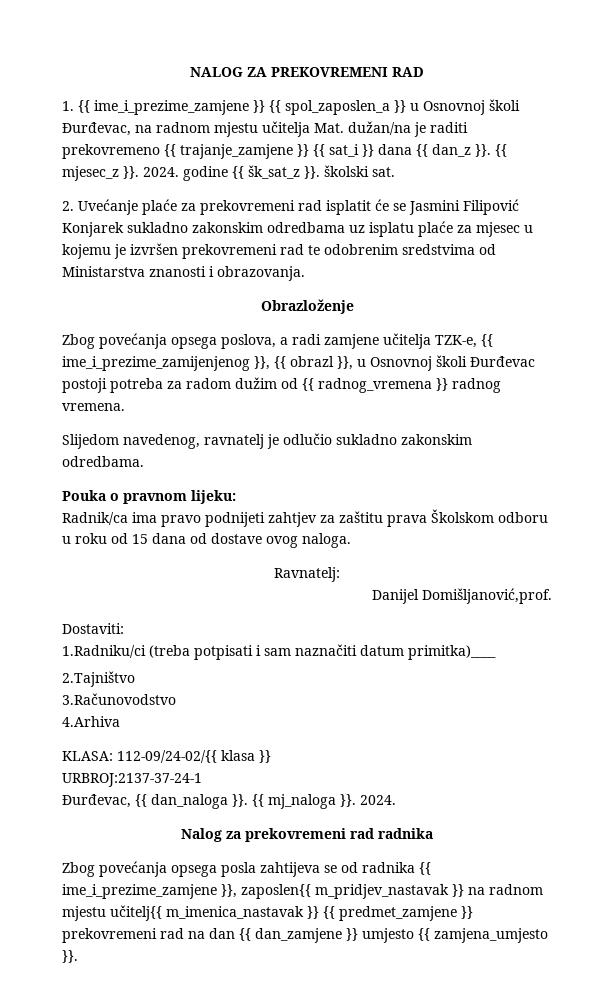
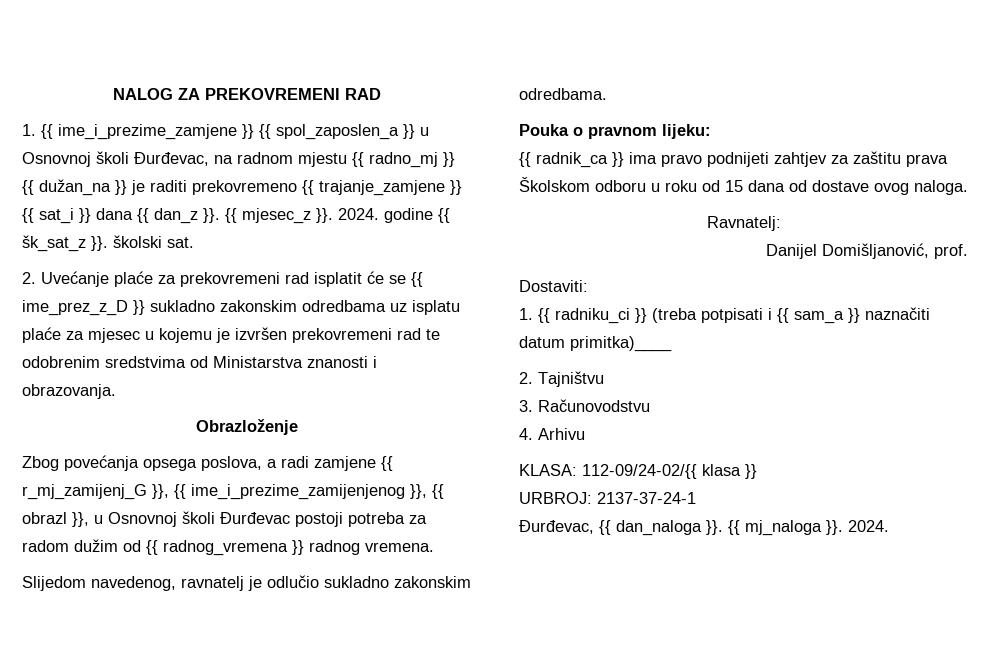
[262,121,411,137] učitelja Mat. dužan/na -> [352,152,455,168] [22,179,127,196] {{ radno_mj }} {{ dužan_na }}
[409,199,519,215] [62,222,124,237] Jasmini Filipović Konjarek -> [411,272,423,287] [22,300,145,316] {{ ime_prez_z_D }}
[383,333,477,349] učitelja TZK-e, -> [381,456,393,471] [22,484,169,500] {{ r_mj_zamijenj_G }},
[62,512,128,525] Radnik/ca -> [519,152,624,168] {{ radnik_ca }}
[422,588,552,604] Domišljanović,prof. -> [822,243,968,259] Domišljanović, prof.
[62,644,496,660] [62,671,135,687] [62,693,176,705] [62,716,120,727] 1.Radniku/ci (treba potpisati i sam naznačiti datum primitka)____ // 2.Tajništvo // 3.Računovodstvo // 4.Arhiva -> [519,307,930,324] [519,336,672,352] [519,371,604,387] [519,399,650,412] [519,428,585,440] 1. {{ radniku_ci }} (treba potpisati i {{ sam_a }} naznačiti datum primitka)____ // 2. Tajništvu // 3. Računovodstvu // 4. Arhivu
[62,773,202,787] URBROJ:2137-37-24-1 -> [519,492,696,504] URBROJ: 2137-37-24-1
[181,828,433,842] [62,861,431,877] [62,884,543,899] [62,905,473,921] [62,928,548,943] [62,950,78,963] // Nalog za prekovremeni rad radnika // Zbog povećanja opsega posla zahtijeva se od radnika {{ ime_i_prezime_zamjene }}, zaposlen{{ m_pridjev_nastavak }} na radnom mjestu učitelj{{ m_imenica_nastavak }} {{ predmet_zamjene }} prekovremeni rad na dan {{ dan_zamjene }} umjesto {{ zamjena_umjesto }}. -> (889, 526) none

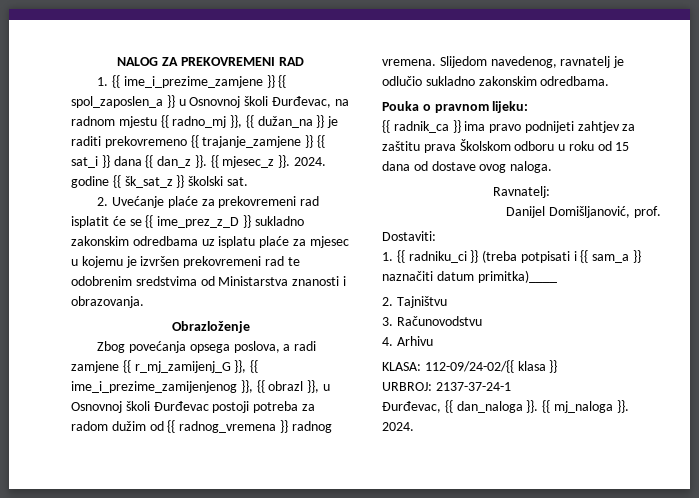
[443,152,455,167] }} -> [230,115,243,128] }},
[91,236,108,251] }}. -> [176,175,185,188] }}
(434, 547) // -> (436, 62) none

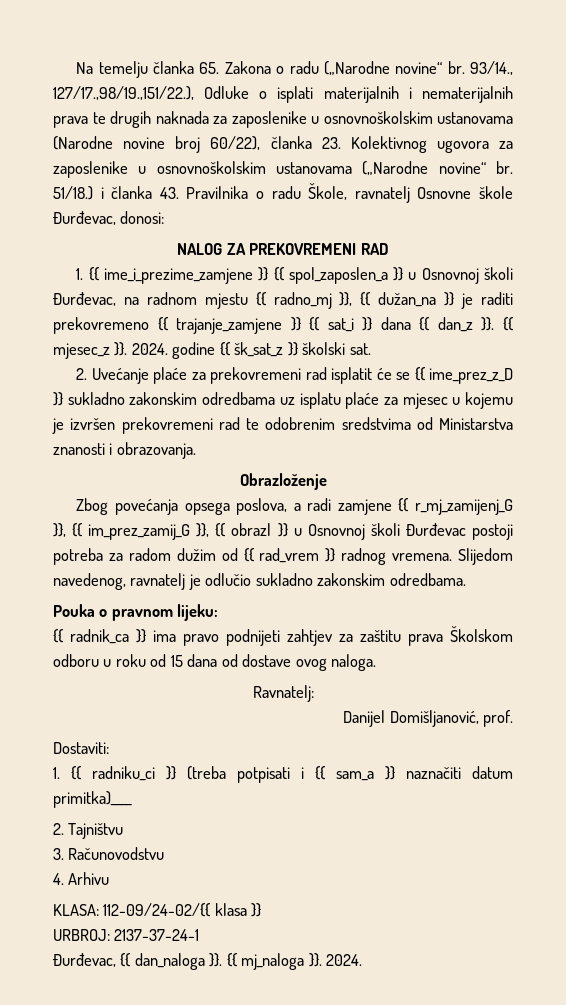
(117, 61) none -> [76,61,513,78] [53,86,513,103] [53,111,513,128] [53,136,513,153] [53,161,514,178] [53,183,513,203] [52,211,165,225] Na temelju članka 65. Zakona o radu („Narodne novine“ br. 93/14., 127/17.,98/19.,151/22.), Odluke o isplati materijalnih i nematerijalnih prava te drugih naknada za zaposlenike u osnovnoškolskim ustanovama (Narodne novine broj 60/22), članka 23. Kolektivnog ugovora za zaposlenike u osnovnoškolskim ustanovama („Narodne novine“ br. 51/18.) i članka 43. Pravilnika o radu Škole, ravnatelj Osnovne škole Đurđevac, donosi: //
[71,381,237,393] ime_i_prezime_zamijenjenog -> [88,524,191,540] im_prez_zamij_G
[307,380,320,393] }}, -> [277,523,288,537] }}
[179,421,277,433] radnog_vremena -> [259,548,320,563] rad_vrem

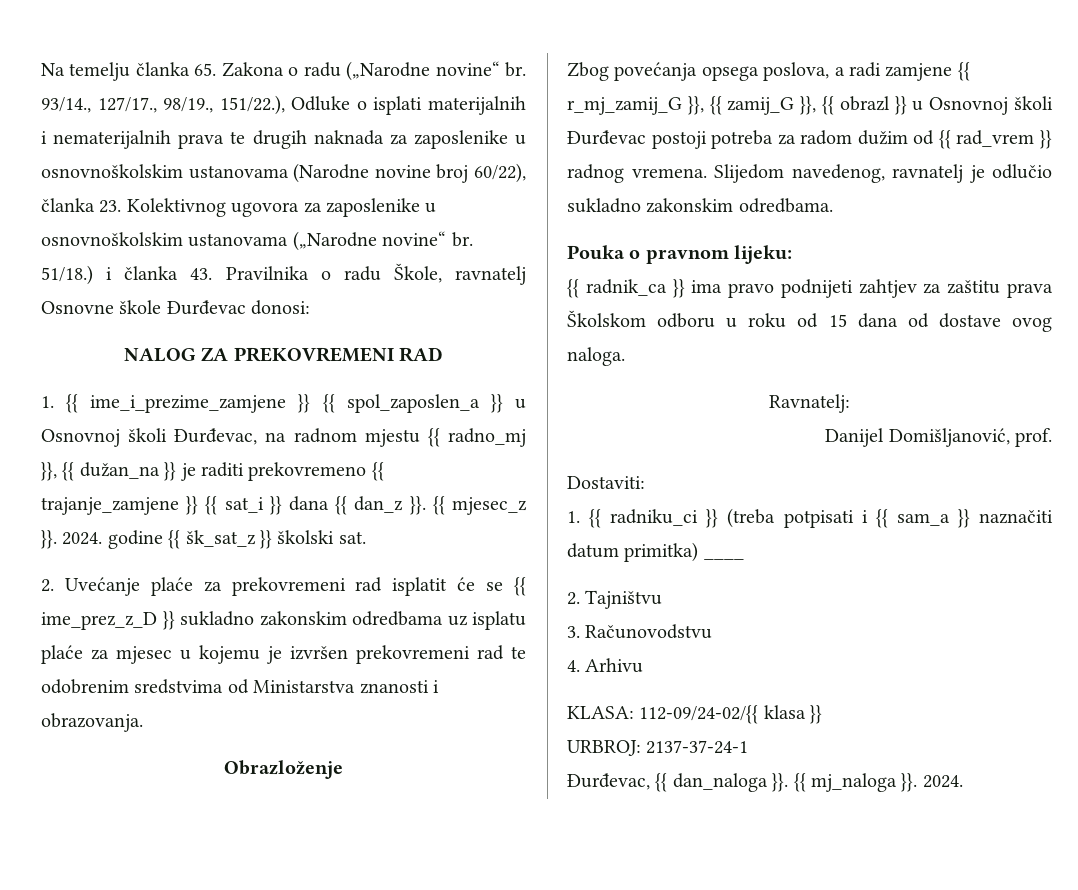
[53,86,194,100] 127/17.,98/19.,151/22.), -> [97,95,285,115] 127/17., 98/19., 151/22.),
[52,211,116,225] Đurđevac, -> [166,300,246,315] Đurđevac
[414,499,513,515] [53,523,191,540] r_mj_zamijenj_G }}, {{ im_prez_zamij_G -> [567,96,795,115] r_mj_zamij_G }}, {{ zamij_G
[53,791,132,808] primitka)____ -> [624,542,744,562] primitka) ____

